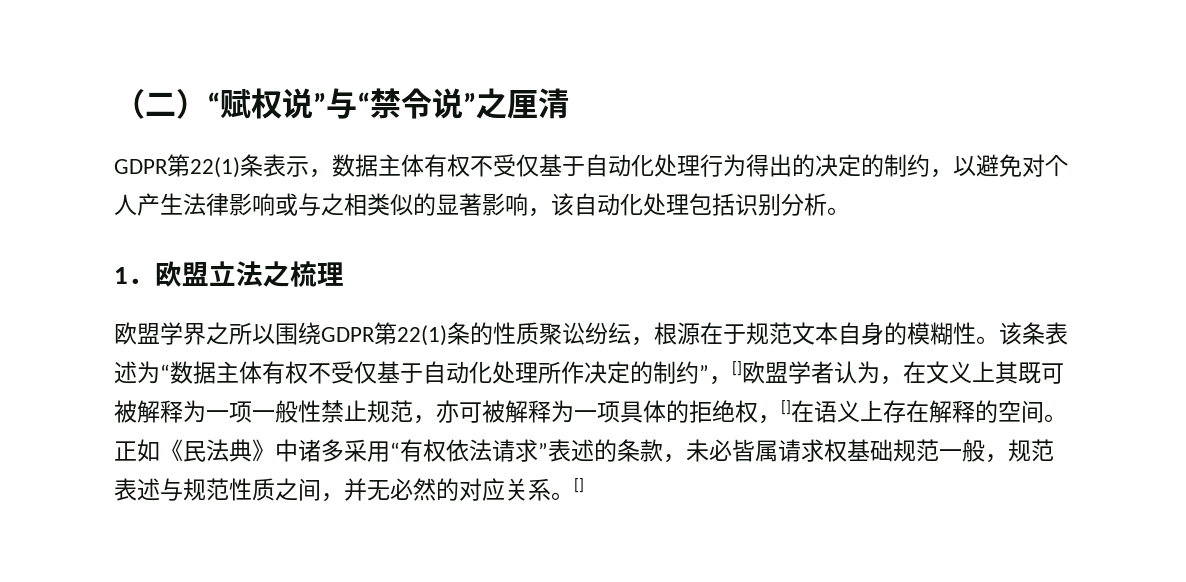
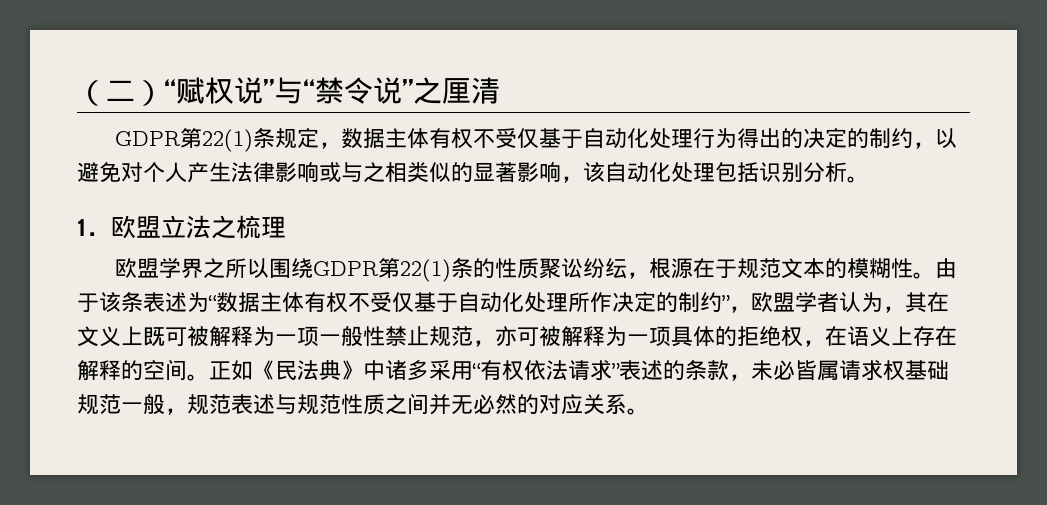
[263,154,309,177] 表示 -> [274,128,319,149] 规定
[838,322,884,345] 自身 -> (825, 268) none
(999, 340) none -> [934,258,957,279] [77,293,99,312] 由于
[732,361,742,376] [] -> (751, 309) none
(903, 380) none -> [905,292,927,313] 其
[995,361,1018,384] 其 -> (143, 336) none
[781,400,791,415] [] -> (825, 343) none
[321,493,344,502] ， -> (429, 404) none
[574,478,584,493] [] -> (649, 411) none

